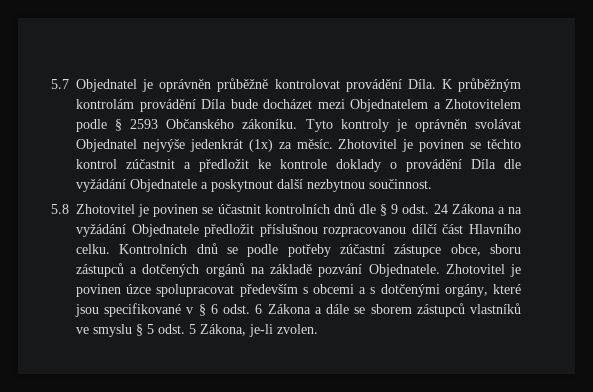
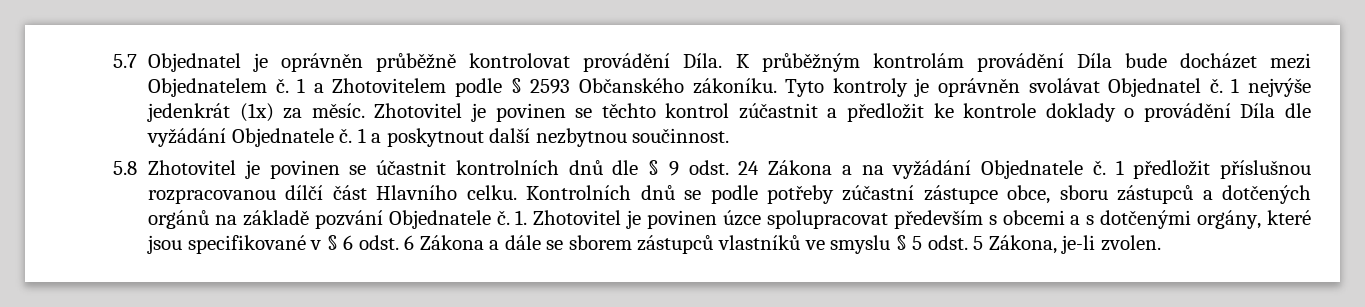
(428, 105) none -> [275,78,306,93] č. 1
(137, 145) none -> [1209,78,1240,93] č. 1
(197, 185) none -> [339,128,366,143] č. 1
(199, 230) none -> [1092,160,1124,175] č. 1
[368,264,440,277] Objednatele. -> [388,210,528,229] Objednatele č. 1.

